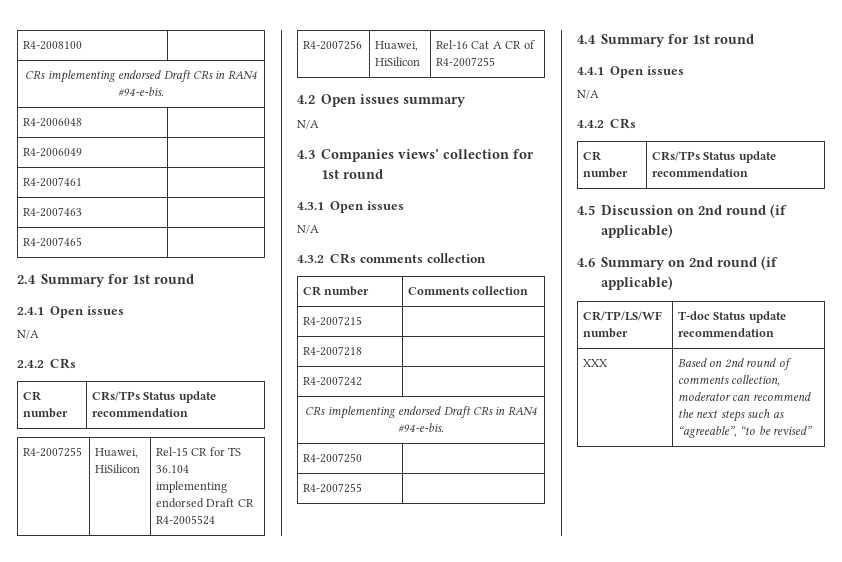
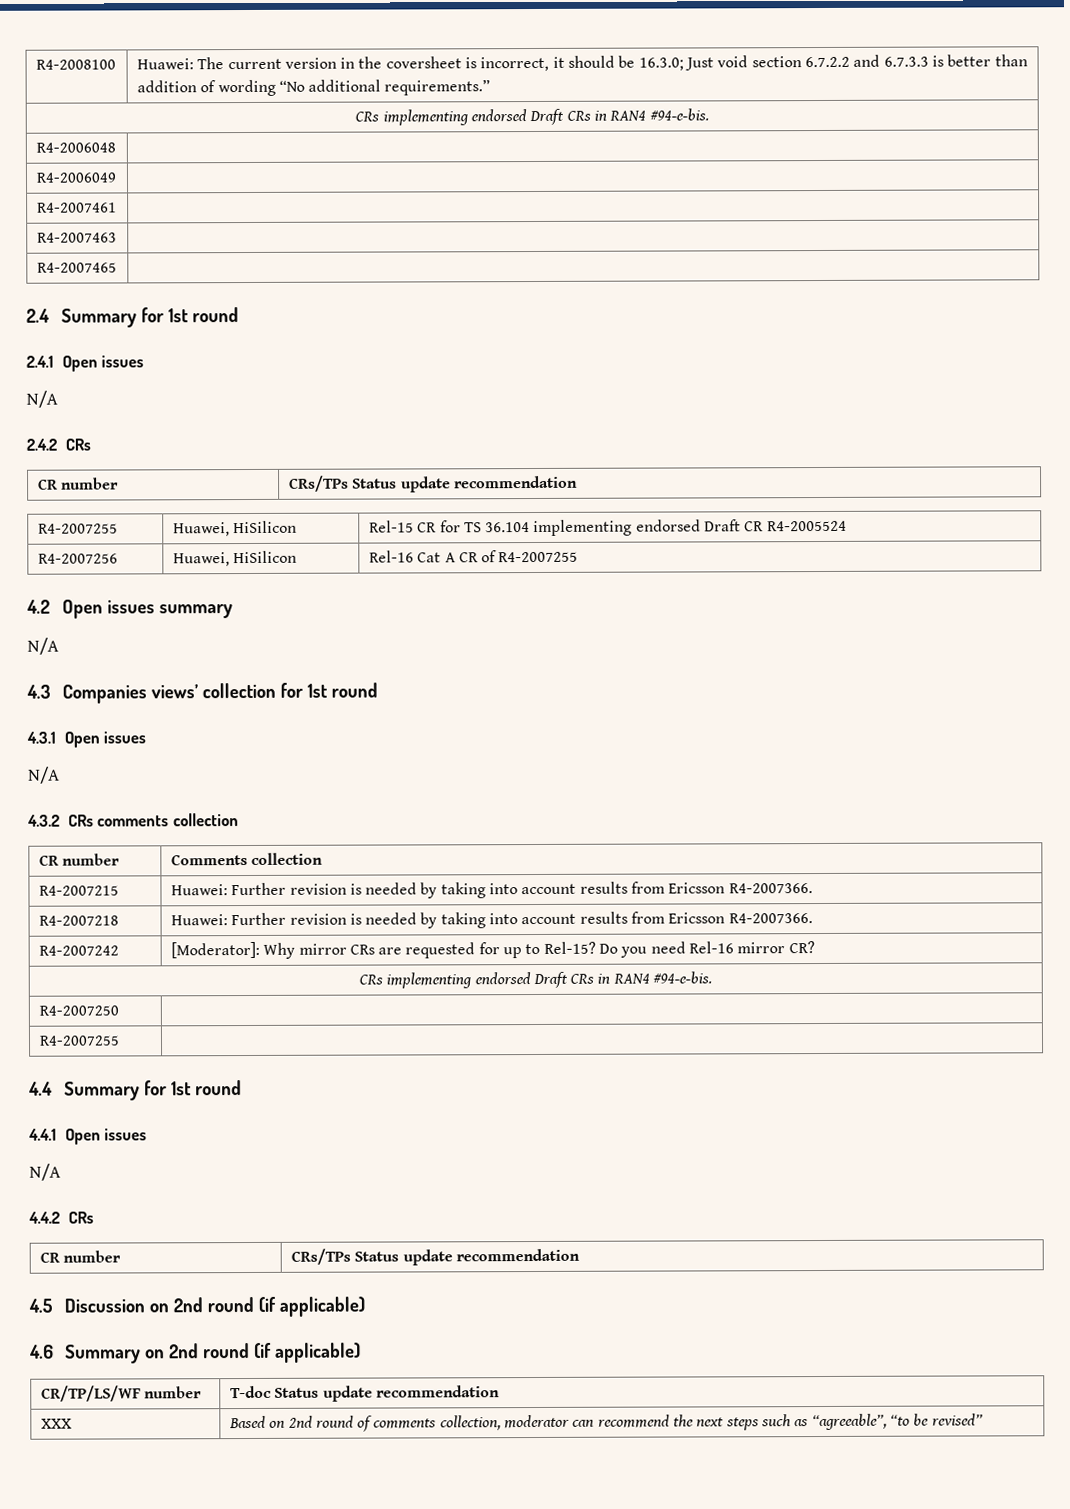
(83, 45) none -> [136,54,1028,72] [136,79,491,97] Huawei: The current version in the coversheet is incorrect, it should be 16.3.0; Just void section 6.7.2.2 and 6.7.3.3 is better than addition of wording “No additional requirements.”
[303,346,363,356] [303,376,363,386] // R4-2007218 | // R4-2007242 | -> [170,881,813,899] [38,915,119,926] [170,911,813,929] [38,945,119,956] [170,941,815,959] Huawei: Further revision is needed by taking into account results from Ericsson R4-2007366. // R4-2007218 | Huawei: Further revision is needed by taking into account results from Ericsson R4-2007366. // R4-2007242 | [Moderator]: Why mirror CRs are requested for up to Rel-15? Do you need Rel-16 mirror CR?

